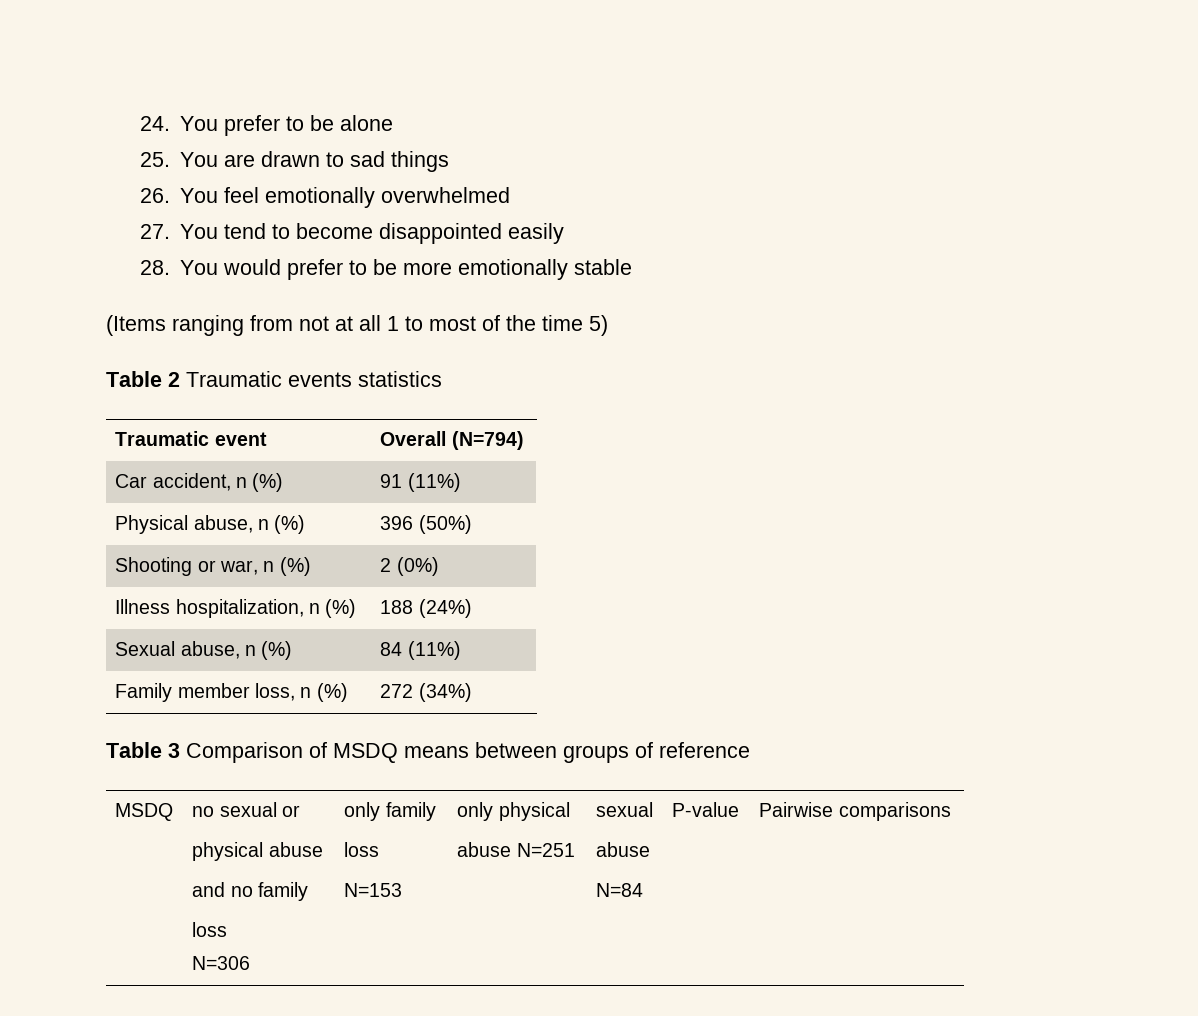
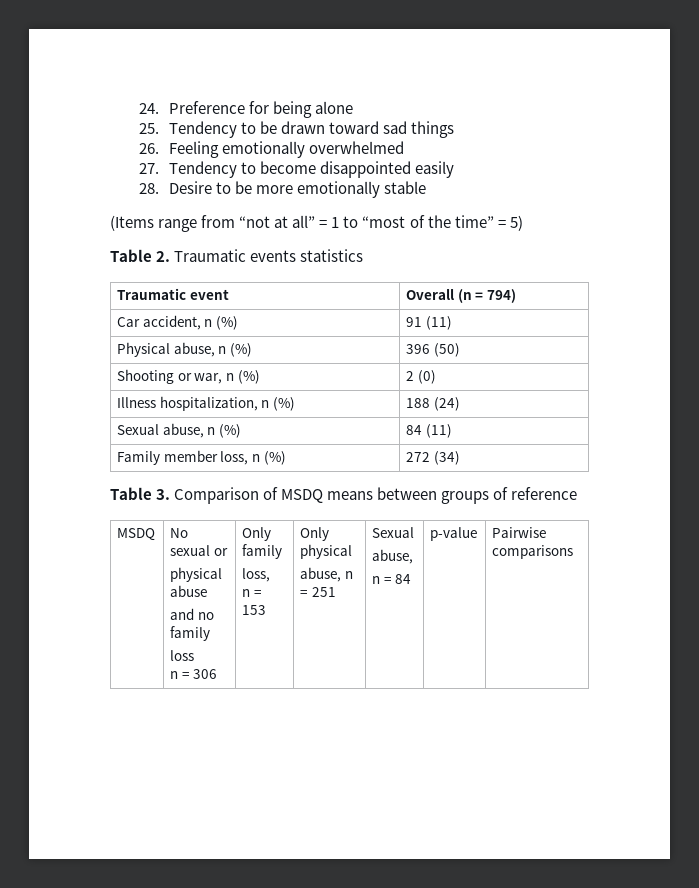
[180,115,394,136] [139,151,345,167] You prefer to be alone // 25. You are drawn to -> [168,101,353,118] [139,121,379,138] Preference for being alone // 25. Tendency to be drawn toward
[180,187,260,203] You feel -> [168,141,219,158] Feeling
[180,223,267,239] You tend -> [168,161,237,178] Tendency
[180,259,344,280] You would prefer -> [168,181,212,194] Desire
[172,315,381,336] ranging from not at all -> [158,215,328,232] range from “not at all” =
[429,316,476,331] most -> [362,216,406,228] “most
[542,315,583,331] time -> [454,215,506,228] time” =
[168,372,180,387] 2 -> [156,251,171,262] 2.
[451,431,524,450] (N=794) -> [457,289,517,303] (n = 794)
[407,473,461,492] (11%) -> [425,316,452,330] (11)
[418,515,472,534] (50%) -> [433,343,460,357] (50)
[396,557,439,576] (0%) -> [417,370,436,384] (0)
[418,599,472,618] (24%) -> [433,397,460,411] (24)
[407,641,461,660] (11%) -> [425,424,452,438] (11)
[418,683,472,702] [106,742,180,758] (34%) // Table 3 -> [433,451,460,465] [110,487,171,500] (34) // Table 3.
[192,806,215,817] no -> [170,528,189,538] No
[192,956,251,970] [344,802,436,821] [344,842,380,857] [344,883,403,897] [457,802,570,821] [457,842,575,857] [596,802,654,817] [596,842,651,857] [596,883,644,897] [672,802,740,817] N=306 | only family // loss // N=153 | only physical // abuse N=251 | sexual // abuse // N=84 | P-value -> [170,669,218,679] [242,527,272,541] [242,544,283,559] [242,568,271,582] [242,589,262,597] [242,605,267,615] [300,527,330,541] [300,544,353,559] [300,567,353,582] [300,587,336,597] [372,527,415,538] [372,549,414,564] [372,574,412,584] [430,527,478,541] n = 306 | Only family // loss, // n = 153 | Only physical // abuse, n = 251 | Sexual // abuse, // n = 84 | p-value

